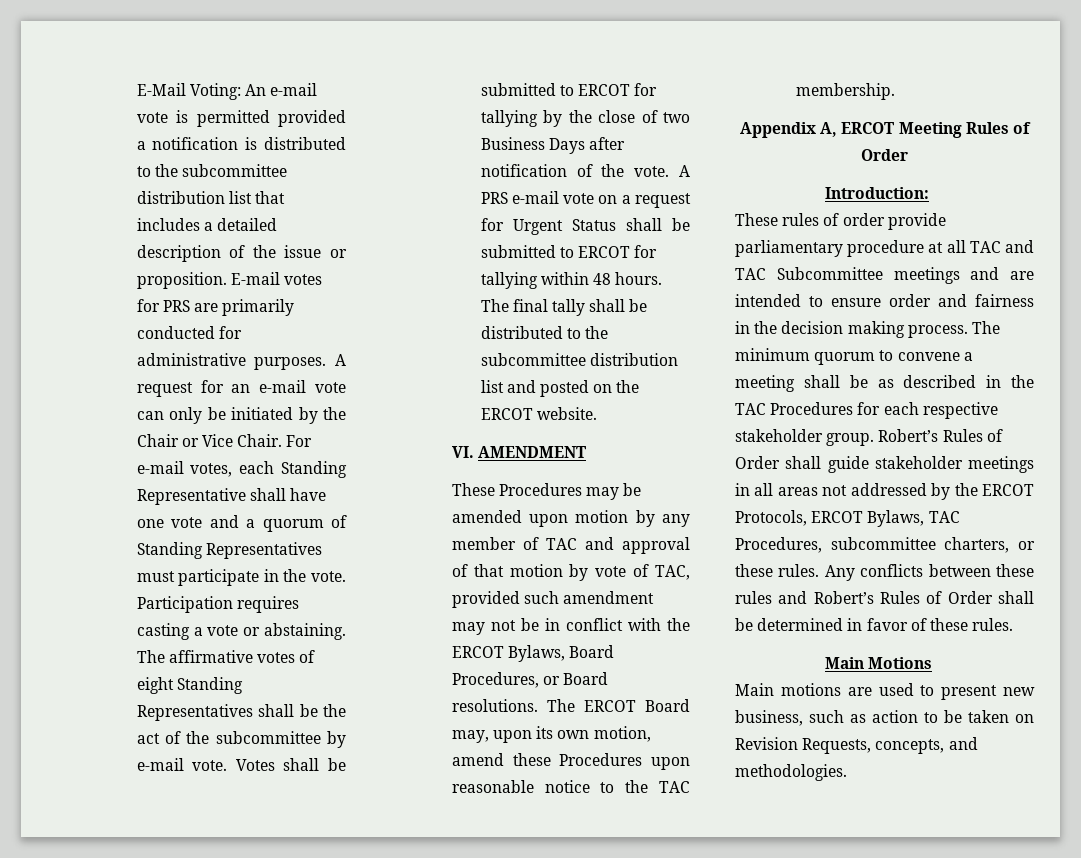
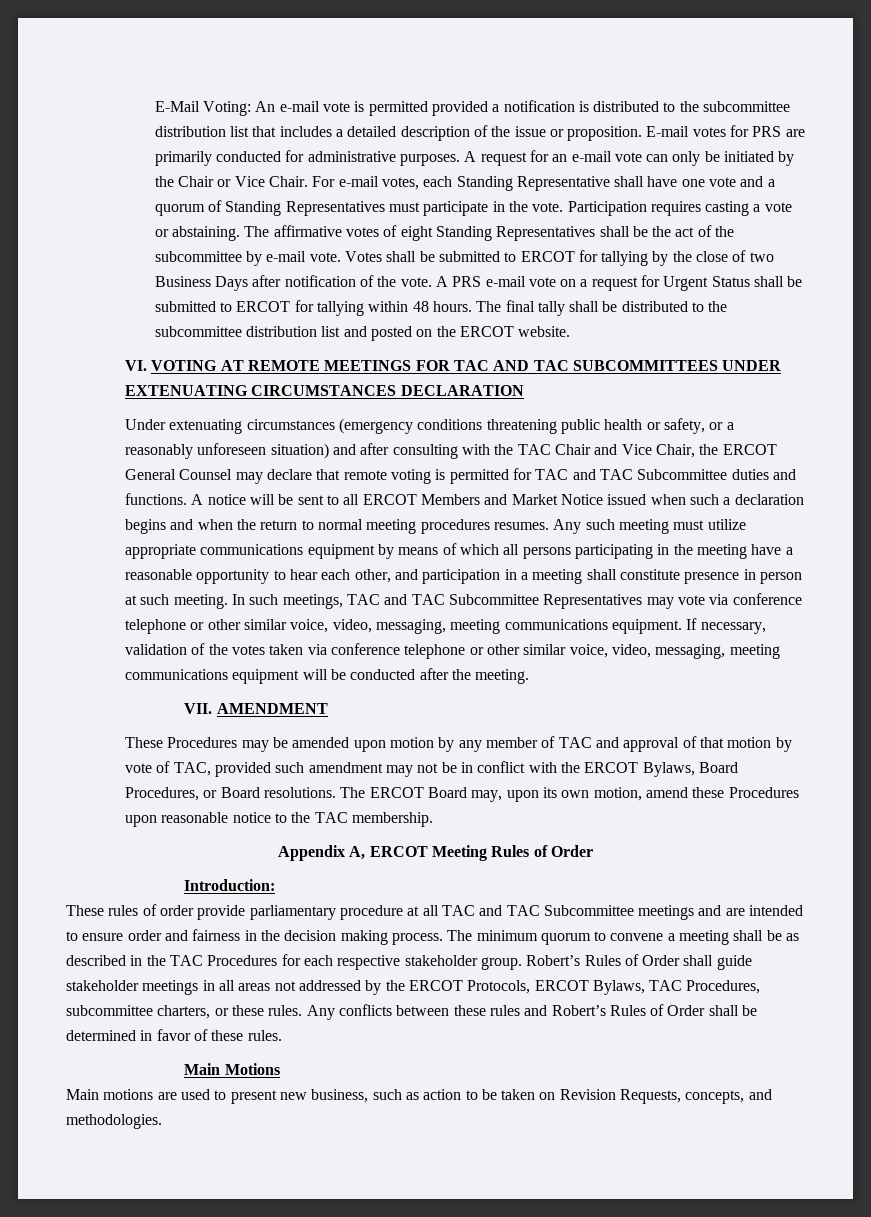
(474, 452) none -> [151,360,782,371] [125,385,524,396] [125,418,734,434] [125,443,777,459] [125,468,796,484] [125,493,804,505] [125,519,746,534] [125,543,793,559] [125,569,802,584] [125,593,802,609] [125,618,766,634] [125,643,780,659] [125,668,530,684] [184,703,213,714] VOTING AT REMOTE MEETINGS FOR TAC AND TAC SUBCOMMITTEES UNDER EXTENUATING CIRCUMSTANCES DECLARATION // Under extenuating circumstances (emergency conditions threatening public health or safety, or a reasonably unforeseen situation) and after consulting with the TAC Chair and Vice Chair, the ERCOT General Counsel may declare that remote voting is permitted for TAC and TAC Subcommittee duties and functions. A notice will be sent to all ERCOT Members and Market Notice issued when such a declaration begins and when the return to normal meeting procedures resumes. Any such meeting must utilize appropriate communications equipment by means of which all persons participating in the meeting have a reasonable opportunity to hear each other, and participation in a meeting shall constitute presence in person at such meeting. In such meetings, TAC and TAC Subcommittee Representatives may vote via conference telephone or other similar voice, video, messaging, meeting communications equipment. If necessary, validation of the votes taken via conference telephone or other similar voice, video, messaging, meeting communications equipment will be conducted after the meeting. // VII.

